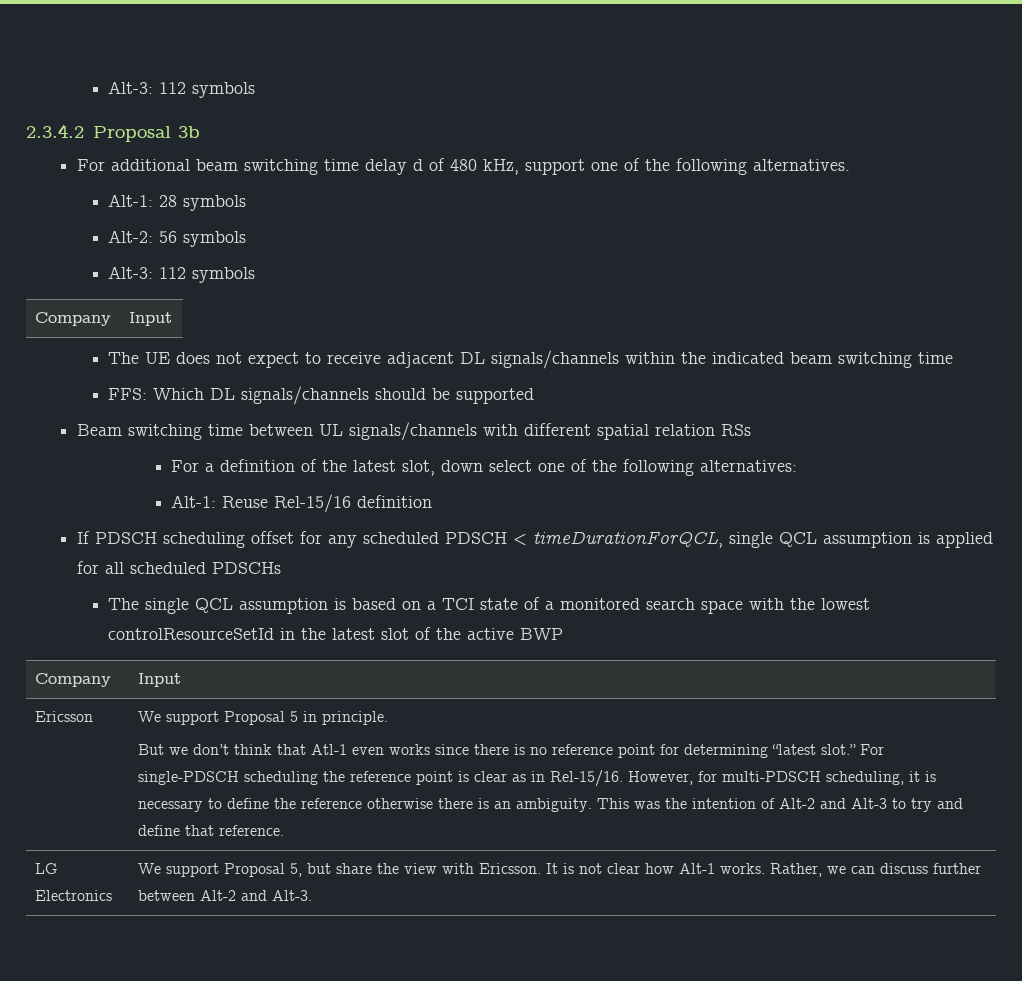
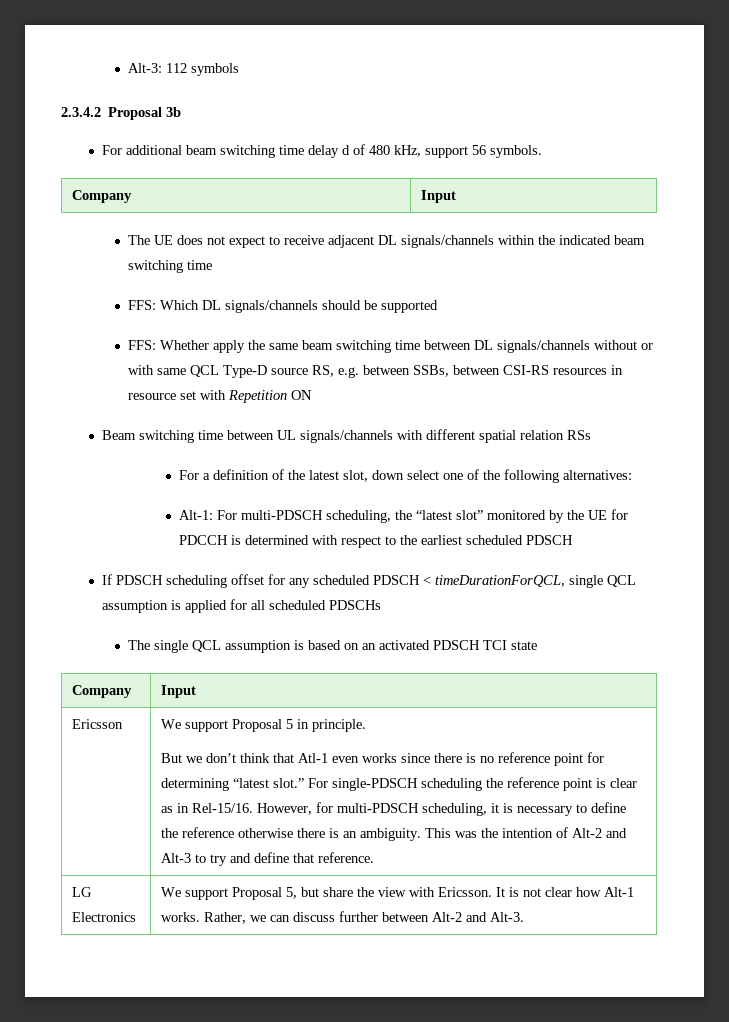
[590,158,850,175] [108,194,247,211] [108,230,247,247] [108,266,256,283] one of the following alternatives. // Alt-1: 28 symbols // Alt-2: 56 symbols // Alt-3: 112 symbols -> [472,145,543,158] 56 symbols.
(535, 396) none -> [127,340,653,353] [127,365,623,378] [127,390,312,403] // FFS: Whether apply the same beam switching time between DL signals/channels without or with same QCL Type-D source RS, e.g. between SSBs, between CSI-RS resources in resource set with Repetition ON
[222,494,433,513] Reuse Rel-15/16 definition -> [216,509,628,523] [178,535,573,548] For multi-PDSCH scheduling, the “latest slot” monitored by the UE for PDCCH is determined with respect to the earliest scheduled PDSCH
[427,601,437,610] a -> [361,640,480,650] an activated PDSCH
[524,597,871,614] [108,627,564,640] of a monitored search space with the lowest controlResourceSetId in the latest slot of the active BWP -> (537, 645) none

